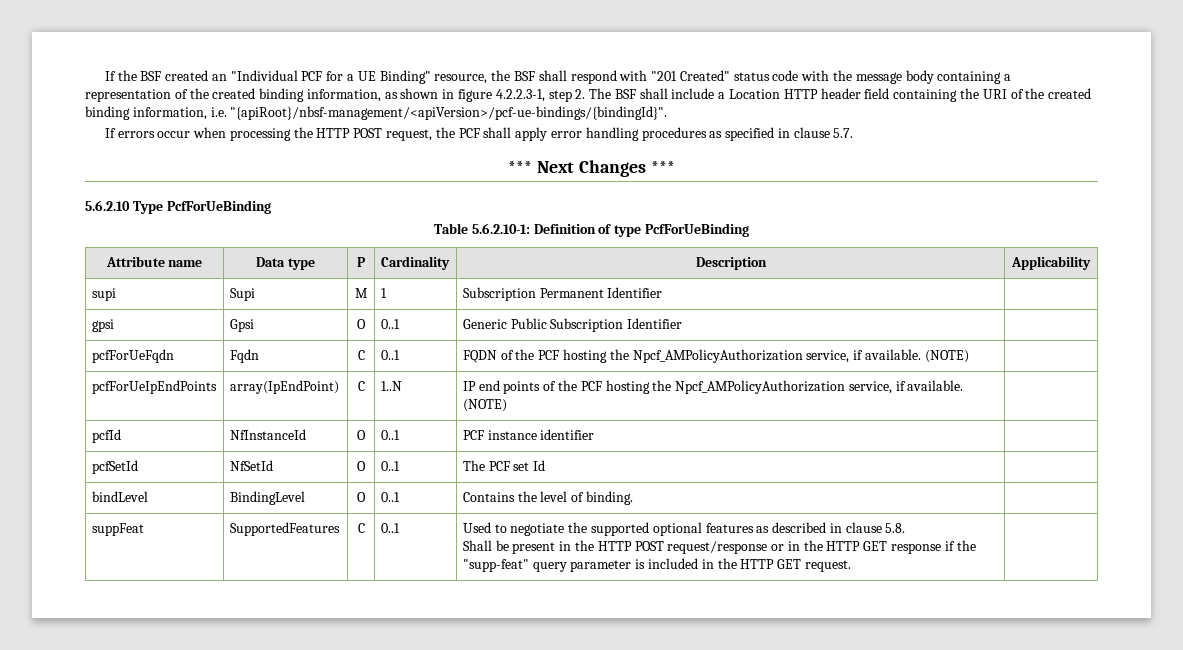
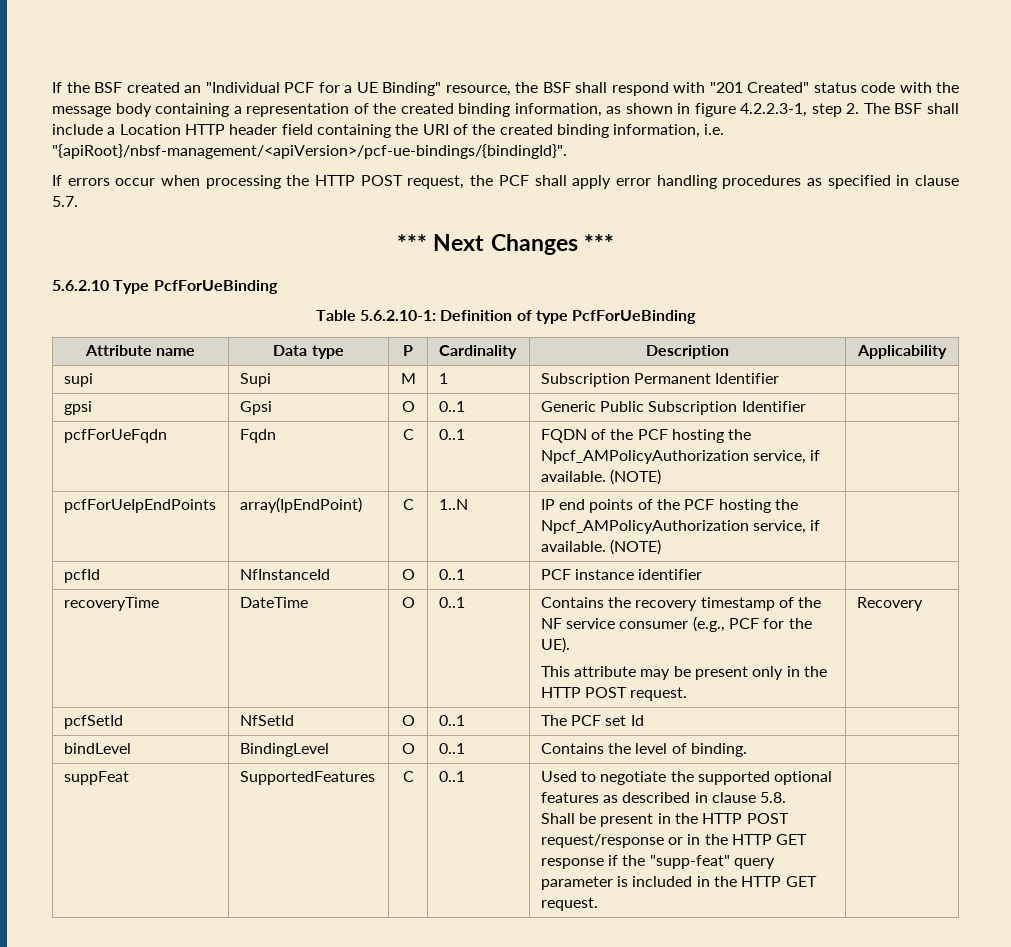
(595, 434) none -> [63,597,159,611] [239,597,308,608] [401,597,415,608] [438,597,465,608] [540,597,822,611] [540,616,812,632] [540,637,570,653] [540,666,828,680] [540,687,688,701] [856,597,923,611] // recoveryTime | DateTime | O | 0..1 | Contains the recovery timestamp of the NF service consumer (e.g., PCF for the UE). // This attribute may be present only in the HTTP POST request. | Recovery

